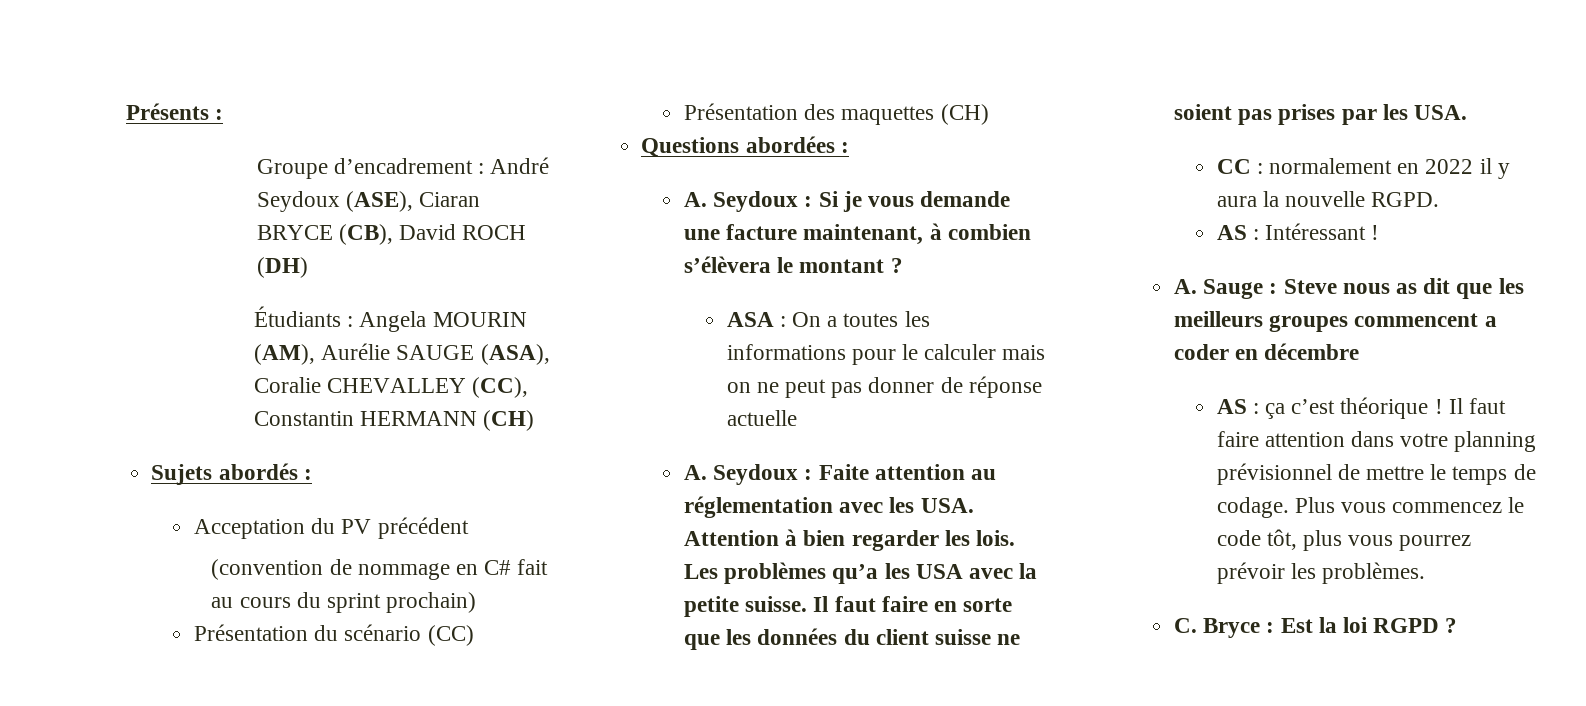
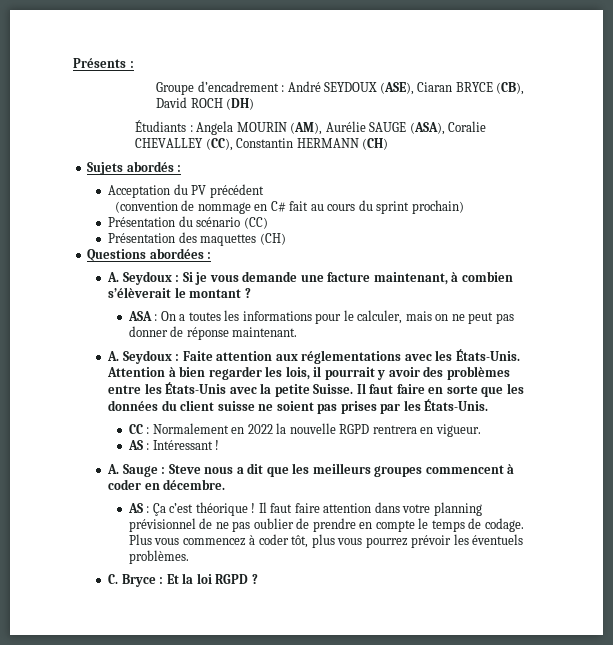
[256,191,340,212] Seydoux -> [324,82,378,92] SEYDOUX
[683,256,771,273] s’élèvera -> [108,287,172,298] s’élèverait
[924,344,997,360] calculer -> [357,310,403,324] calculer,
[726,410,797,426] actuelle -> [232,327,298,337] maintenant.
[970,469,996,480] [683,496,833,518] au réglementation -> [275,350,402,364] aux réglementations
[920,498,974,513] USA. -> [455,349,520,361] États-Unis.
[975,530,1015,546] [683,562,963,584] lois. Les problèmes qu’a les USA -> [285,366,510,380] [108,382,227,394] lois, il pourrait y avoir des problèmes entre les États-Unis
[745,596,808,612] suisse. -> [313,384,354,394] Suisse.
[1413,105,1467,120] USA. -> [424,399,489,411] États-Unis.
[1269,158,1393,174] normalement -> [152,423,229,434] Normalement
[1479,158,1510,179] [1216,191,1440,207] il y aura la nouvelle RGPD. -> [276,423,481,437] la nouvelle RGPD rentrera en vigueur.
[1395,283,1417,294] as -> [236,467,244,474] a
[1484,316,1497,327] a -> [507,464,515,474] à
[1264,343,1360,360] [1216,399,1286,419] décembre // AS : ça -> [163,479,226,490] [127,503,166,516] décembre. // AS : Ça
[1366,466,1425,480] mettre -> [215,518,415,532] ne pas oublier de prendre en compte
[1508,497,1525,513] [1216,530,1261,546] le code -> [249,534,289,545] à coder
(1316, 571) none -> [472,534,524,545] éventuels
[1280,618,1313,633] Est -> [166,574,179,584] Et

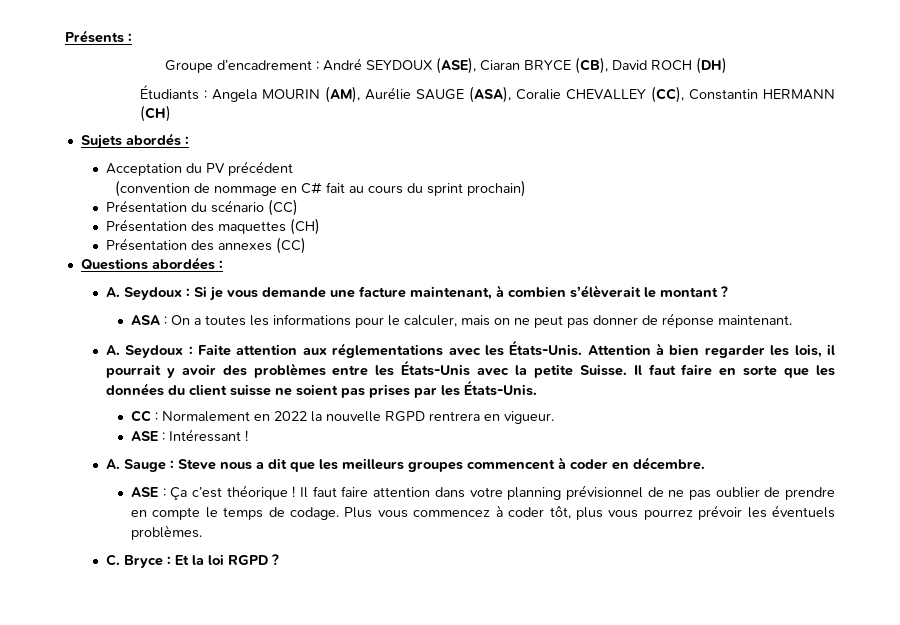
(286, 239) none -> [105,237,306,254] // Présentation des annexes (CC)
[127,440,143,450] AS -> [130,431,158,441] ASE
[127,503,143,513] AS -> [130,487,158,497] ASE

